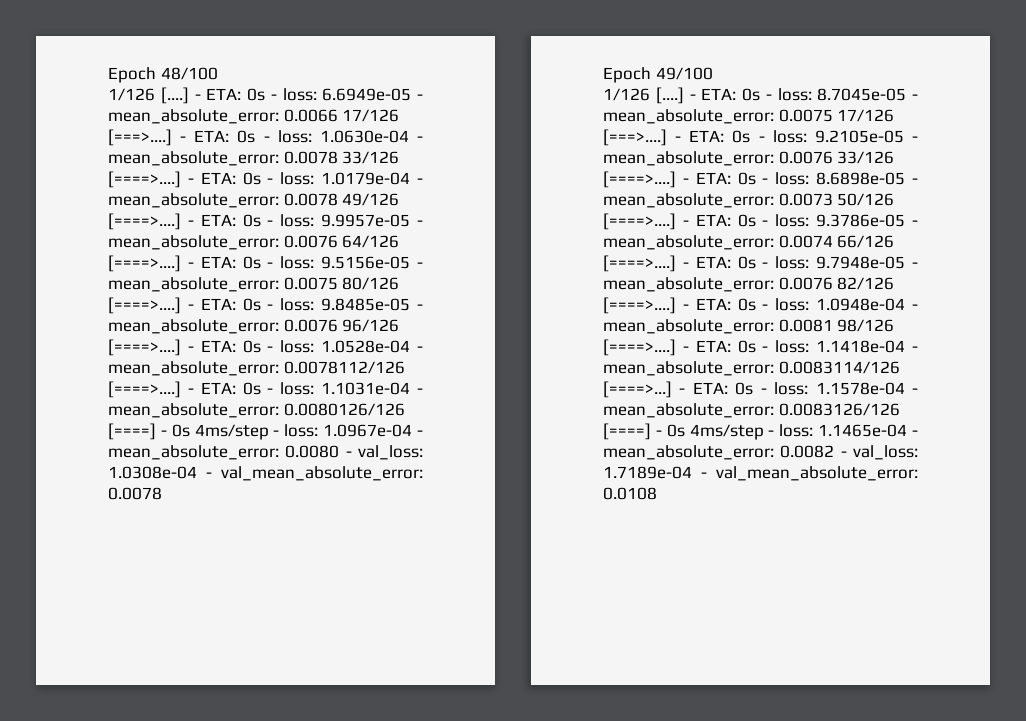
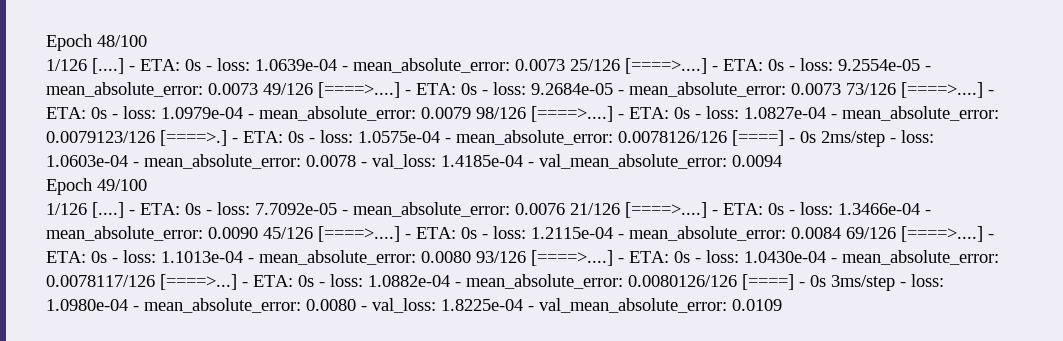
[322,88,423,101] [108,109,400,124] [108,129,423,146] [108,151,400,166] [108,171,423,188] [108,193,338,208] 6.6949e-05 - mean_absolute_error: 0.0066 17/126 [===>....] - ETA: 0s - loss: 1.0630e-04 - mean_absolute_error: 0.0078 33/126 [====>....] - ETA: 0s - loss: 1.0179e-04 - mean_absolute_error: 0.0078 -> [255,58,931,74] [46,82,258,97] 1.0639e-04 - mean_absolute_error: 0.0073 25/126 [====>....] - ETA: 0s - loss: 9.2554e-05 - mean_absolute_error: 0.0073
[321,214,423,227] [108,235,400,250] [108,255,423,272] [108,277,400,292] [108,297,423,314] [108,319,400,334] [108,339,423,356] [108,361,405,376] [108,381,423,398] [108,403,405,418] [108,423,423,440] [108,445,423,460] [108,466,423,481] [108,487,162,500] 9.9957e-05 - mean_absolute_error: 0.0076 64/126 [====>....] - ETA: 0s - loss: 9.5156e-05 - mean_absolute_error: 0.0075 80/126 [====>....] - ETA: 0s - loss: 9.8485e-05 - mean_absolute_error: 0.0076 96/126 [====>....] - ETA: 0s - loss: 1.0528e-04 - mean_absolute_error: 0.0078112/126 [====>....] - ETA: 0s - loss: 1.1031e-04 - mean_absolute_error: 0.0080126/126 [====] - 0s 4ms/step - loss: 1.0967e-04 - mean_absolute_error: 0.0080 - val_loss: 1.0308e-04 - val_mean_absolute_error: 0.0078 -> [531,82,994,98] [46,106,999,122] [46,130,934,147] [46,154,782,169] 9.2684e-05 - mean_absolute_error: 0.0073 73/126 [====>....] - ETA: 0s - loss: 1.0979e-04 - mean_absolute_error: 0.0079 98/126 [====>....] - ETA: 0s - loss: 1.0827e-04 - mean_absolute_error: 0.0079123/126 [====>.] - ETA: 0s - loss: 1.0575e-04 - mean_absolute_error: 0.0078126/126 [====] - 0s 2ms/step - loss: 1.0603e-04 - mean_absolute_error: 0.0078 - val_loss: 1.4185e-04 - val_mean_absolute_error: 0.0094
[817,88,918,101] [603,109,895,124] [603,129,918,146] [603,151,895,166] [603,171,918,188] [603,193,895,208] [603,213,918,230] [603,235,895,250] [603,255,918,272] [603,277,895,292] [603,297,918,314] [603,319,895,334] [603,339,918,356] [603,361,900,376] 8.7045e-05 - mean_absolute_error: 0.0075 17/126 [===>....] - ETA: 0s - loss: 9.2105e-05 - mean_absolute_error: 0.0076 33/126 [====>....] - ETA: 0s - loss: 8.6898e-05 - mean_absolute_error: 0.0073 50/126 [====>....] - ETA: 0s - loss: 9.3786e-05 - mean_absolute_error: 0.0074 66/126 [====>....] - ETA: 0s - loss: 9.7948e-05 - mean_absolute_error: 0.0076 82/126 [====>....] - ETA: 0s - loss: 1.0948e-04 - mean_absolute_error: 0.0081 98/126 [====>....] - ETA: 0s - loss: 1.1418e-04 - mean_absolute_error: 0.0083114/126 -> [255,202,931,218] [46,226,994,242] [46,250,999,266] [46,275,155,287] 7.7092e-05 - mean_absolute_error: 0.0076 21/126 [====>....] - ETA: 0s - loss: 1.3466e-04 - mean_absolute_error: 0.0090 45/126 [====>....] - ETA: 0s - loss: 1.2115e-04 - mean_absolute_error: 0.0084 69/126 [====>....] - ETA: 0s - loss: 1.1013e-04 - mean_absolute_error: 0.0080 93/126 [====>....] - ETA: 0s - loss: 1.0430e-04 - mean_absolute_error: 0.0078117/126
[815,382,918,395] [603,403,900,418] [603,423,918,440] [603,445,918,460] [603,466,918,481] [603,487,657,500] 1.1578e-04 - mean_absolute_error: 0.0083126/126 [====] - 0s 4ms/step - loss: 1.1465e-04 - mean_absolute_error: 0.0082 - val_loss: 1.7189e-04 - val_mean_absolute_error: 0.0108 -> [368,274,944,291] [46,298,782,313] 1.0882e-04 - mean_absolute_error: 0.0080126/126 [====] - 0s 3ms/step - loss: 1.0980e-04 - mean_absolute_error: 0.0080 - val_loss: 1.8225e-04 - val_mean_absolute_error: 0.0109

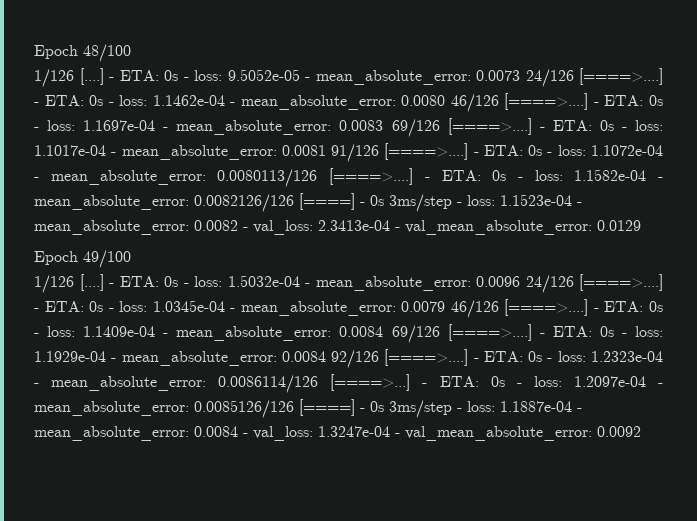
[255,58,931,74] [46,82,994,98] [46,106,999,122] [46,130,934,147] [46,154,782,169] 1.0639e-04 - mean_absolute_error: 0.0073 25/126 [====>....] - ETA: 0s - loss: 9.2554e-05 - mean_absolute_error: 0.0073 49/126 [====>....] - ETA: 0s - loss: 9.2684e-05 - mean_absolute_error: 0.0073 73/126 [====>....] - ETA: 0s - loss: 1.0979e-04 - mean_absolute_error: 0.0079 98/126 [====>....] - ETA: 0s - loss: 1.0827e-04 - mean_absolute_error: 0.0079123/126 [====>.] - ETA: 0s - loss: 1.0575e-04 - mean_absolute_error: 0.0078126/126 [====] - 0s 2ms/step - loss: 1.0603e-04 - mean_absolute_error: 0.0078 - val_loss: 1.4185e-04 - val_mean_absolute_error: 0.0094 -> [227,68,663,87] [34,93,664,112] [34,118,664,137] [34,143,663,162] [34,168,663,187] [34,193,582,212] [34,220,641,235] 9.5052e-05 - mean_absolute_error: 0.0073 24/126 [====>....] - ETA: 0s - loss: 1.1462e-04 - mean_absolute_error: 0.0080 46/126 [====>....] - ETA: 0s - loss: 1.1697e-04 - mean_absolute_error: 0.0083 69/126 [====>....] - ETA: 0s - loss: 1.1017e-04 - mean_absolute_error: 0.0081 91/126 [====>....] - ETA: 0s - loss: 1.1072e-04 - mean_absolute_error: 0.0080113/126 [====>....] - ETA: 0s - loss: 1.1582e-04 - mean_absolute_error: 0.0082126/126 [====] - 0s 3ms/step - loss: 1.1523e-04 - mean_absolute_error: 0.0082 - val_loss: 2.3413e-04 - val_mean_absolute_error: 0.0129
[255,202,931,218] [46,226,613,242] 7.7092e-05 - mean_absolute_error: 0.0076 21/126 [====>....] - ETA: 0s - loss: 1.3466e-04 - mean_absolute_error: 0.0090 45/126 [====>....] - ETA: 0s - loss: 1.2115e-04 -> [227,274,663,293] [34,299,664,318] [34,326,156,337] 1.5032e-04 - mean_absolute_error: 0.0096 24/126 [====>....] - ETA: 0s - loss: 1.0345e-04 - mean_absolute_error: 0.0079 46/126 [====>....] - ETA: 0s - loss: 1.1409e-04
[161,250,999,266] [46,275,155,287] 1.1013e-04 - mean_absolute_error: 0.0080 93/126 [====>....] - ETA: 0s - loss: 1.0430e-04 - mean_absolute_error: 0.0078117/126 -> [34,349,663,368] [34,375,319,393] 1.1929e-04 - mean_absolute_error: 0.0084 92/126 [====>....] - ETA: 0s - loss: 1.2323e-04 - mean_absolute_error: 0.0086114/126
[368,274,944,291] [46,298,782,313] 1.0882e-04 - mean_absolute_error: 0.0080126/126 [====] - 0s 3ms/step - loss: 1.0980e-04 - mean_absolute_error: 0.0080 - val_loss: 1.8225e-04 - val_mean_absolute_error: 0.0109 -> [573,376,664,387] [34,399,582,418] [34,426,641,441] 1.2097e-04 - mean_absolute_error: 0.0085126/126 [====] - 0s 3ms/step - loss: 1.1887e-04 - mean_absolute_error: 0.0084 - val_loss: 1.3247e-04 - val_mean_absolute_error: 0.0092

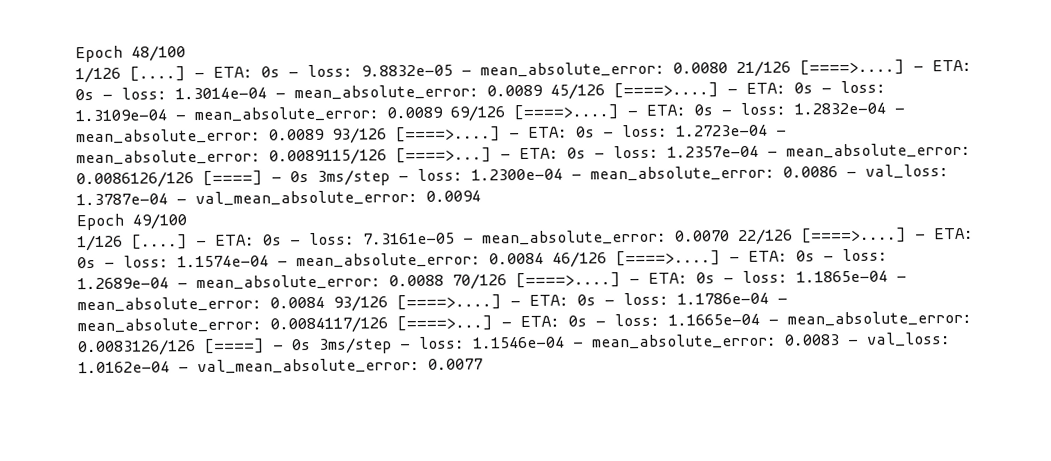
[227,68,663,87] [34,93,664,112] [34,118,664,137] [34,143,663,162] [34,168,663,187] [34,193,582,212] [34,220,641,235] 9.5052e-05 - mean_absolute_error: 0.0073 24/126 [====>....] - ETA: 0s - loss: 1.1462e-04 - mean_absolute_error: 0.0080 46/126 [====>....] - ETA: 0s - loss: 1.1697e-04 - mean_absolute_error: 0.0083 69/126 [====>....] - ETA: 0s - loss: 1.1017e-04 - mean_absolute_error: 0.0081 91/126 [====>....] - ETA: 0s - loss: 1.1072e-04 - mean_absolute_error: 0.0080113/126 [====>....] - ETA: 0s - loss: 1.1582e-04 - mean_absolute_error: 0.0082126/126 [====] - 0s 3ms/step - loss: 1.1523e-04 - mean_absolute_error: 0.0082 - val_loss: 2.3413e-04 - val_mean_absolute_error: 0.0129 -> [361,59,972,78] [75,80,886,101] [75,102,905,123] [76,124,787,145] [76,142,971,166] [76,164,949,189] [76,189,481,207] 9.8832e-05 - mean_absolute_error: 0.0080 21/126 [====>....] - ETA: 0s - loss: 1.3014e-04 - mean_absolute_error: 0.0089 45/126 [====>....] - ETA: 0s - loss: 1.3109e-04 - mean_absolute_error: 0.0089 69/126 [====>....] - ETA: 0s - loss: 1.2832e-04 - mean_absolute_error: 0.0089 93/126 [====>....] - ETA: 0s - loss: 1.2723e-04 - mean_absolute_error: 0.0089115/126 [====>...] - ETA: 0s - loss: 1.2357e-04 - mean_absolute_error: 0.0086126/126 [====] - 0s 3ms/step - loss: 1.2300e-04 - mean_absolute_error: 0.0086 - val_loss: 1.3787e-04 - val_mean_absolute_error: 0.0094
[227,274,663,293] [34,299,664,318] [34,324,664,343] [34,349,663,368] [34,374,664,393] [34,399,582,418] [34,426,641,441] 1.5032e-04 - mean_absolute_error: 0.0096 24/126 [====>....] - ETA: 0s - loss: 1.0345e-04 - mean_absolute_error: 0.0079 46/126 [====>....] - ETA: 0s - loss: 1.1409e-04 - mean_absolute_error: 0.0084 69/126 [====>....] - ETA: 0s - loss: 1.1929e-04 - mean_absolute_error: 0.0084 92/126 [====>....] - ETA: 0s - loss: 1.2323e-04 - mean_absolute_error: 0.0086114/126 [====>...] - ETA: 0s - loss: 1.2097e-04 - mean_absolute_error: 0.0085126/126 [====] - 0s 3ms/step - loss: 1.1887e-04 - mean_absolute_error: 0.0084 - val_loss: 1.3247e-04 - val_mean_absolute_error: 0.0092 -> [363,227,974,246] [77,248,888,269] [77,270,907,291] [77,292,788,313] [77,310,972,334] [77,332,951,357] [78,357,483,375] 7.3161e-05 - mean_absolute_error: 0.0070 22/126 [====>....] - ETA: 0s - loss: 1.1574e-04 - mean_absolute_error: 0.0084 46/126 [====>....] - ETA: 0s - loss: 1.2689e-04 - mean_absolute_error: 0.0088 70/126 [====>....] - ETA: 0s - loss: 1.1865e-04 - mean_absolute_error: 0.0084 93/126 [====>....] - ETA: 0s - loss: 1.1786e-04 - mean_absolute_error: 0.0084117/126 [====>...] - ETA: 0s - loss: 1.1665e-04 - mean_absolute_error: 0.0083126/126 [====] - 0s 3ms/step - loss: 1.1546e-04 - mean_absolute_error: 0.0083 - val_loss: 1.0162e-04 - val_mean_absolute_error: 0.0077

